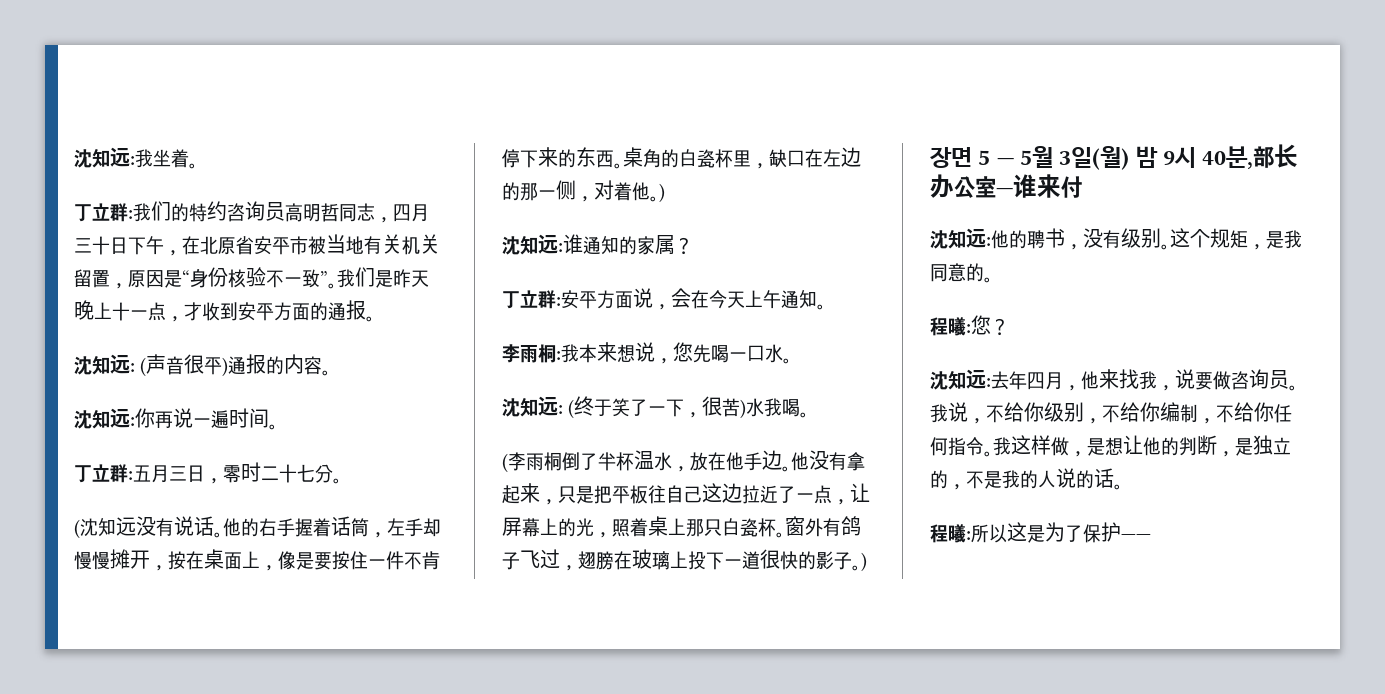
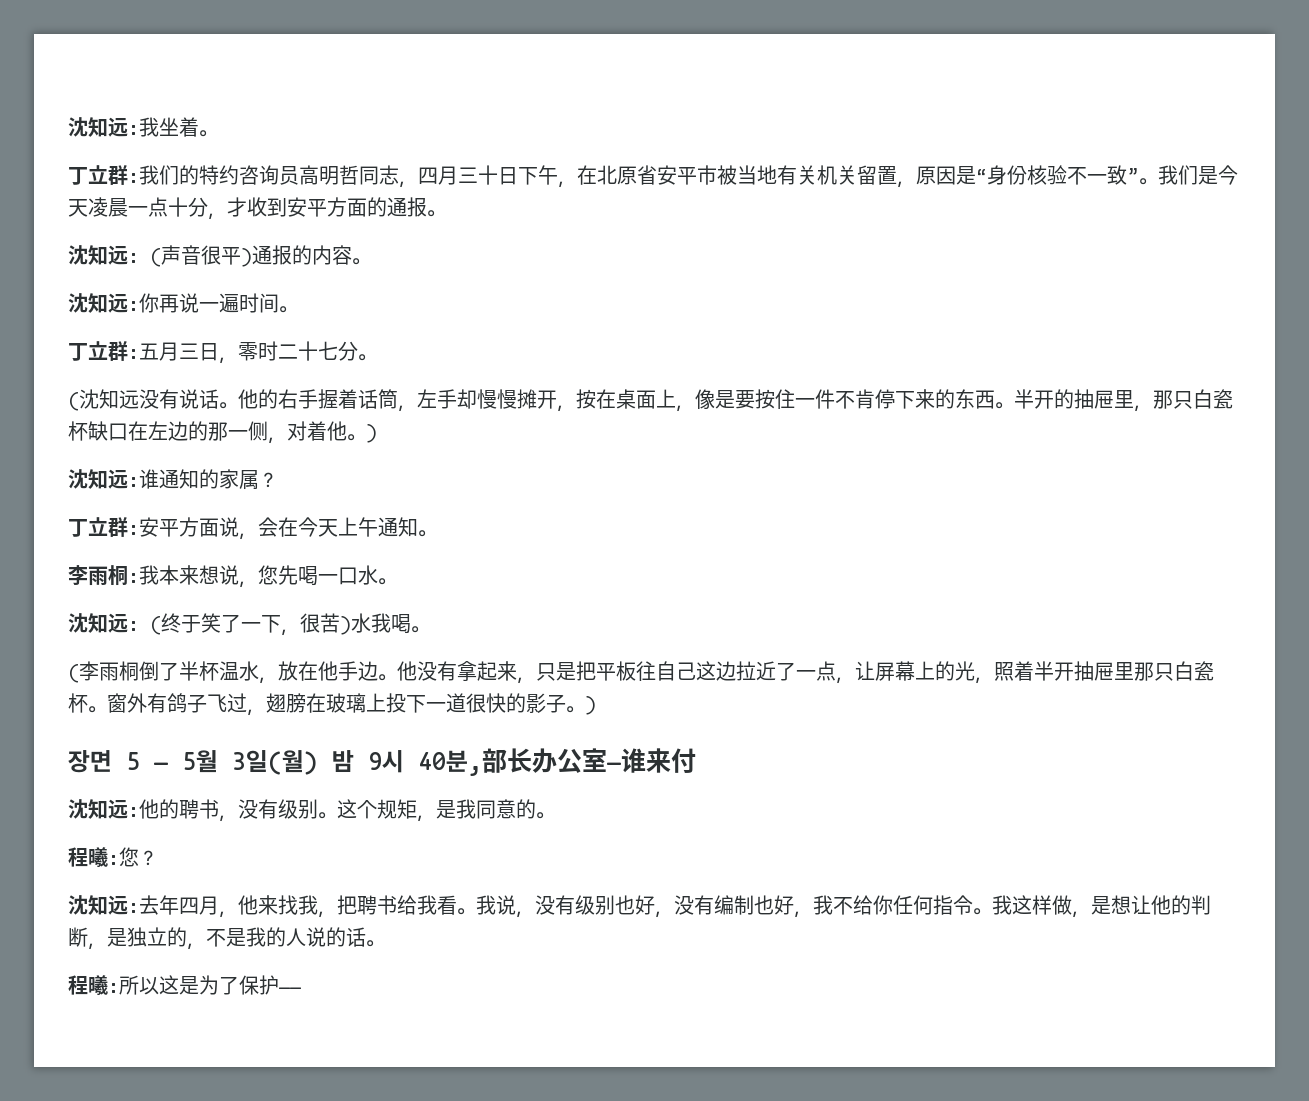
[393,269,429,288] [74,300,166,321] 昨天晚上十一点 -> [1218,165,1238,185] [68,197,208,217] 今天凌晨一点十分
[623,147,769,169] 桌角的白瓷杯里， -> [1014,389,1233,412] [68,421,88,441] 半开的抽屉里，那只白瓷杯
[648,516,686,536] 桌上 -> [1034,661,1134,681] 半开抽屉里
[1175,369,1298,391] [930,402,1216,424] 说要做咨询员。我说，不给你级别，不给你编制， -> [337,895,833,918] 把聘书给我看。我说，没有级别也好，没有编制也好，我

